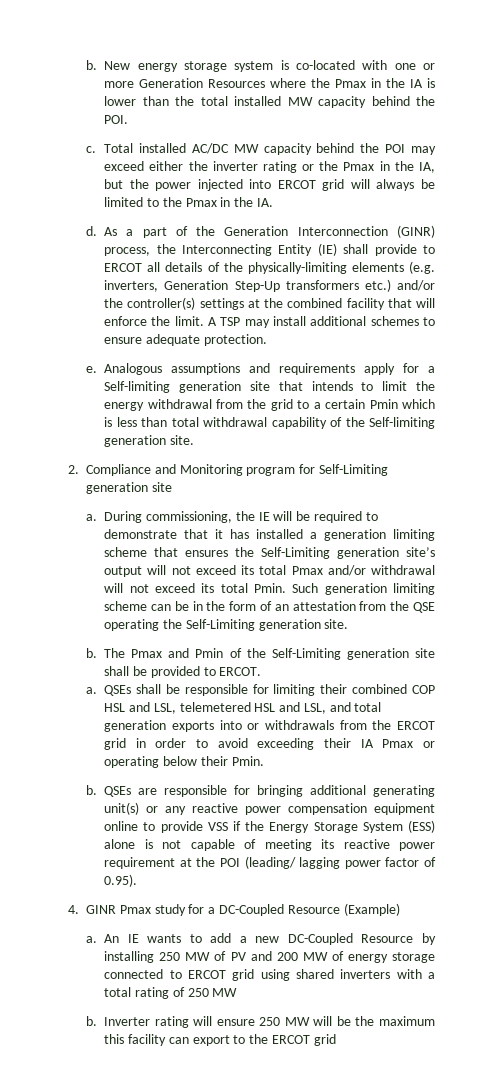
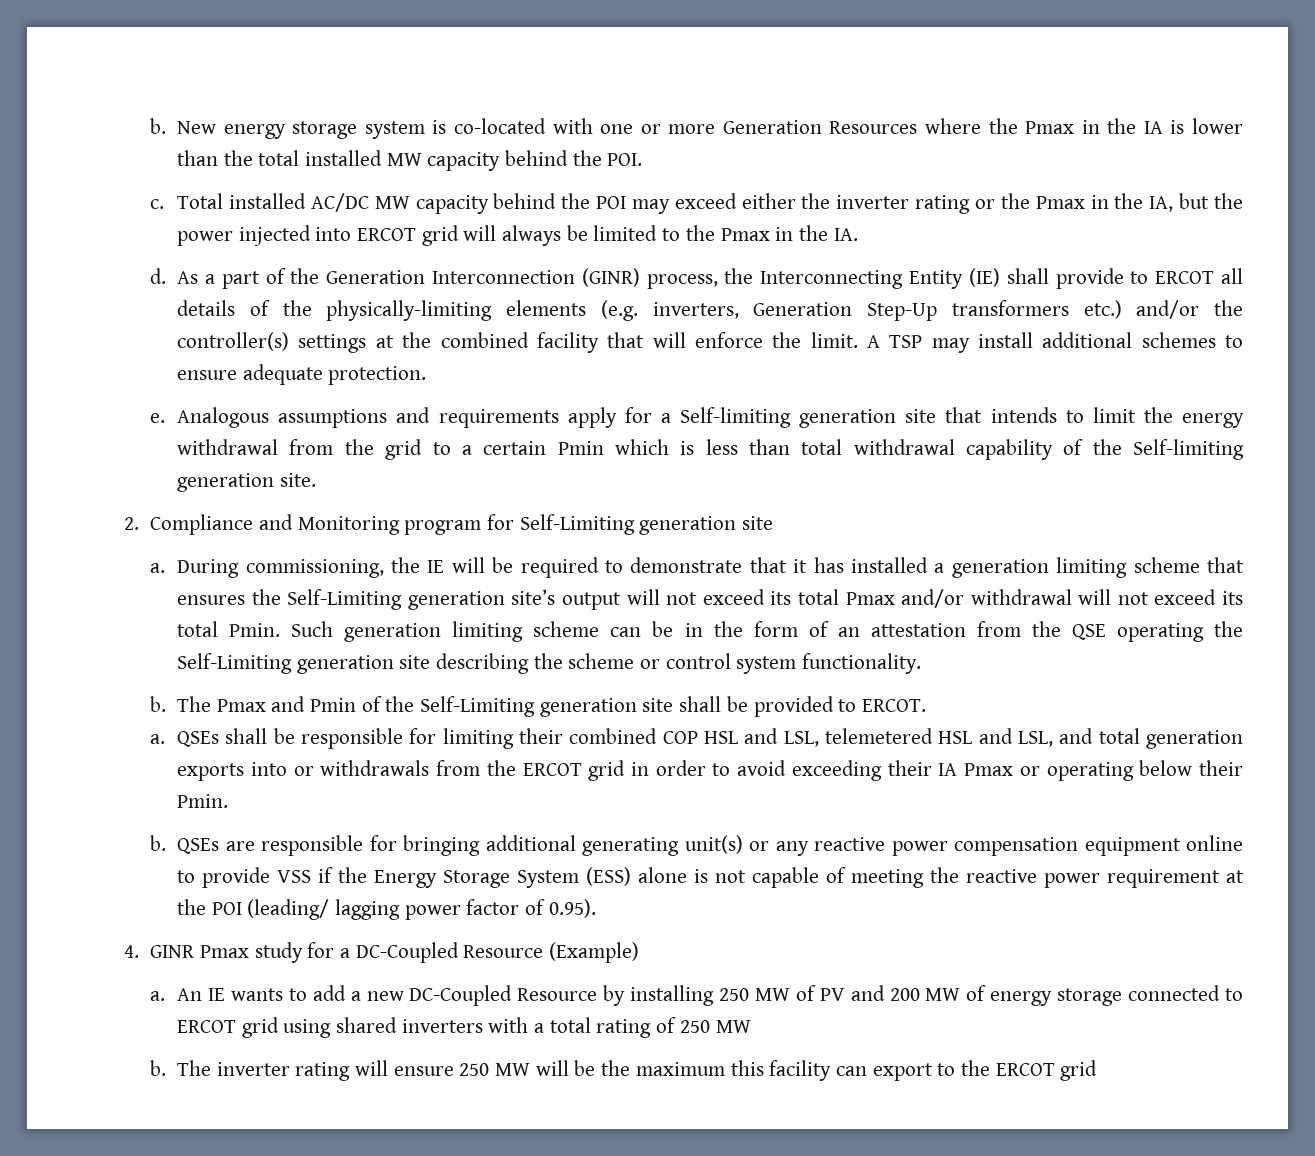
[324,619,349,629] site. -> [399,653,922,674] site describing the scheme or control system functionality.
[321,839,335,849] its -> [930,867,960,883] the
[104,1017,151,1026] Inverter -> [177,1060,290,1076] The inverter

